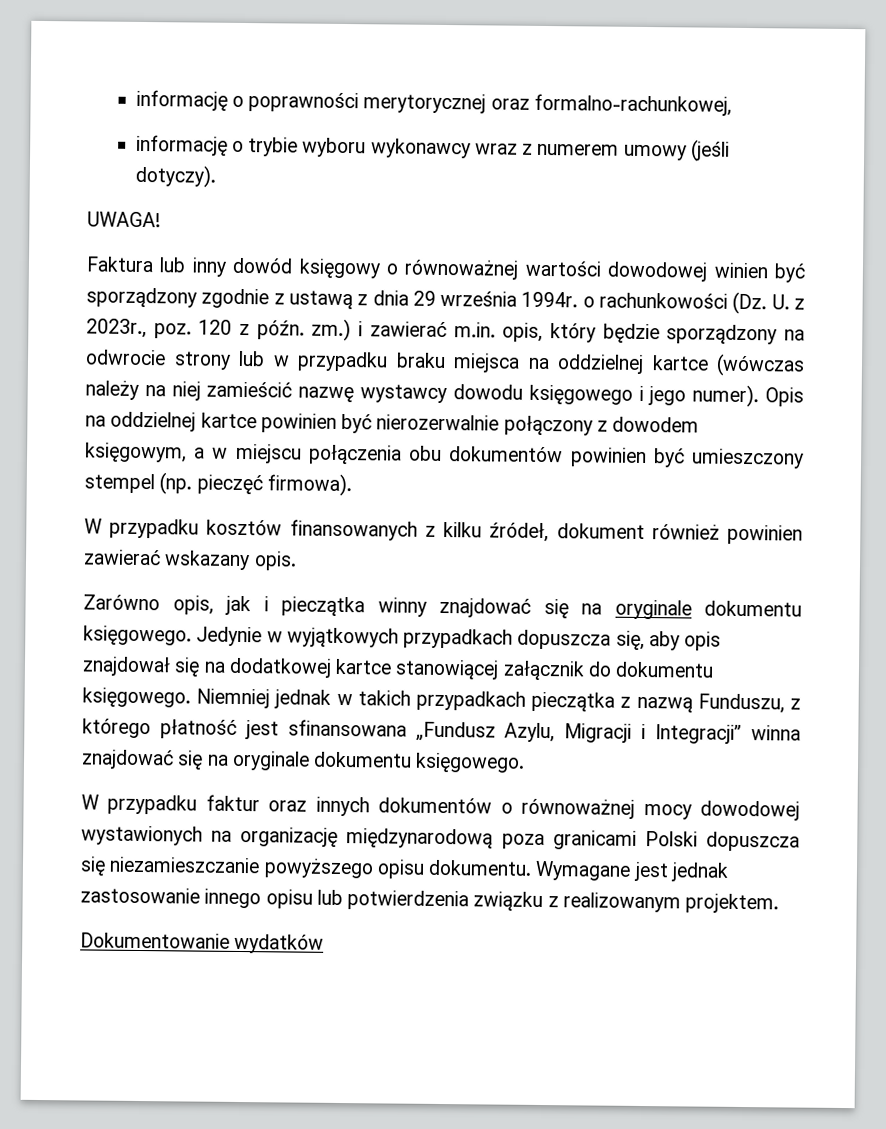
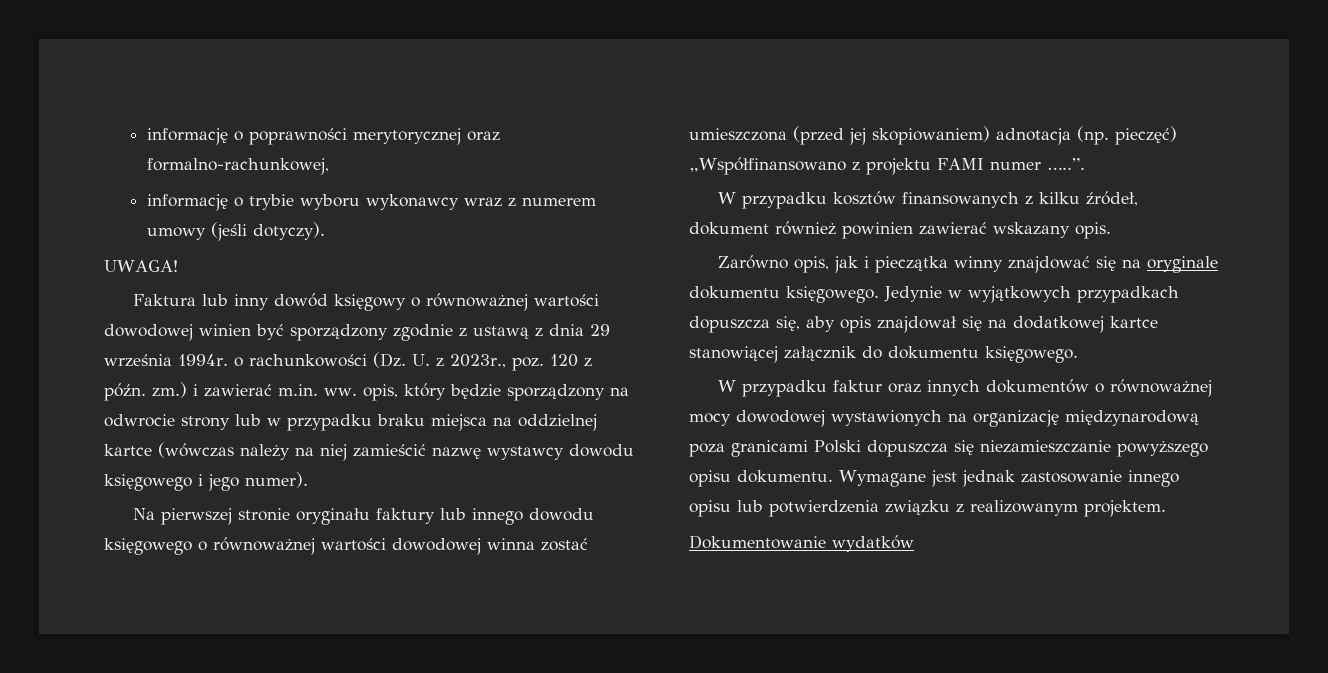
(496, 330) none -> [324,388,357,396] ww.
[765,387,805,407] [85,411,700,436] [85,442,804,469] [84,472,352,497] Opis na oddzielnej kartce powinien być nierozerwalnie połączony z dowodem księgowym, a w miejscu połączenia obu dokumentów powinien być umieszczony stempel (np. pieczęć firmowa). -> [133,508,595,525] [104,537,588,555] [689,126,1177,145] [689,157,1085,175] // Na pierwszej stronie oryginału faktury lub innego dowodu księgowego o równoważnej wartości dowodowej winna zostać umieszczona (przed jej skopiowaniem) adnotacja (np. pieczęć) „Współfinansowano z projektu FAMI numer …..”.
[196,688,802,714] [82,718,802,744] [81,749,526,773] Niemniej jednak w takich przypadkach pieczątka z nazwą Funduszu, z którego płatność jest sfinansowana „Fundusz Azylu, Migracji i Integracji” winna znajdować się na oryginale dokumentu księgowego. -> (1078, 354) none

